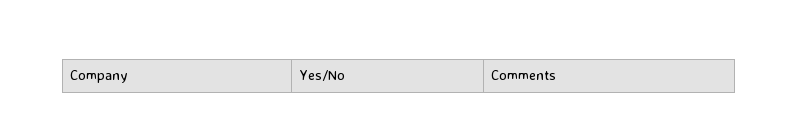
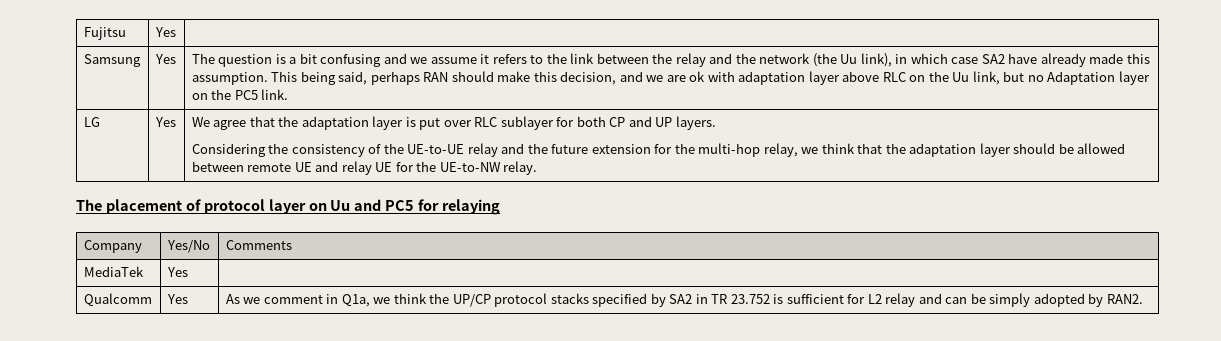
[69,70,128,83] [298,70,345,81] [490,70,556,80] Company | Yes/No | Comments -> [83,27,126,40] [154,27,176,37] [83,54,141,67] [154,54,176,64] [191,53,1150,67] [191,71,1150,85] [191,89,289,100] [83,117,100,127] [154,117,176,127] [191,116,716,130] [191,143,1126,157] [191,161,538,175] [76,199,501,215] [83,240,142,253] [166,240,210,253] [225,240,292,250] [83,266,144,277] [166,267,188,277] [83,293,152,307] [166,294,188,304] [225,293,1143,307] Fujitsu | Yes | // Samsung | Yes | The question is a bit confusing and we assume it refers to the link between the relay and the network (the Uu link), in which case SA2 have already made this assumption. This being said, perhaps RAN should make this decision, and we are ok with adaptation layer above RLC on the Uu link, but no Adaptation layer on the PC5 link. // LG | Yes | We agree that the adaptation layer is put over RLC sublayer for both CP and UP layers. // Considering the consistency of the UE-to-UE relay and the future extension for the multi-hop relay, we think that the adaptation layer should be allowed between remote UE and relay UE for the UE-to-NW relay. // The placement of protocol layer on Uu and PC5 for relaying // Company | Yes/No | Comments // MediaTek | Yes | // Qualcomm | Yes | As we comment in Q1a, we think the UP/CP protocol stacks specified by SA2 in TR 23.752 is sufficient for L2 relay and can be simply adopted by RAN2.

